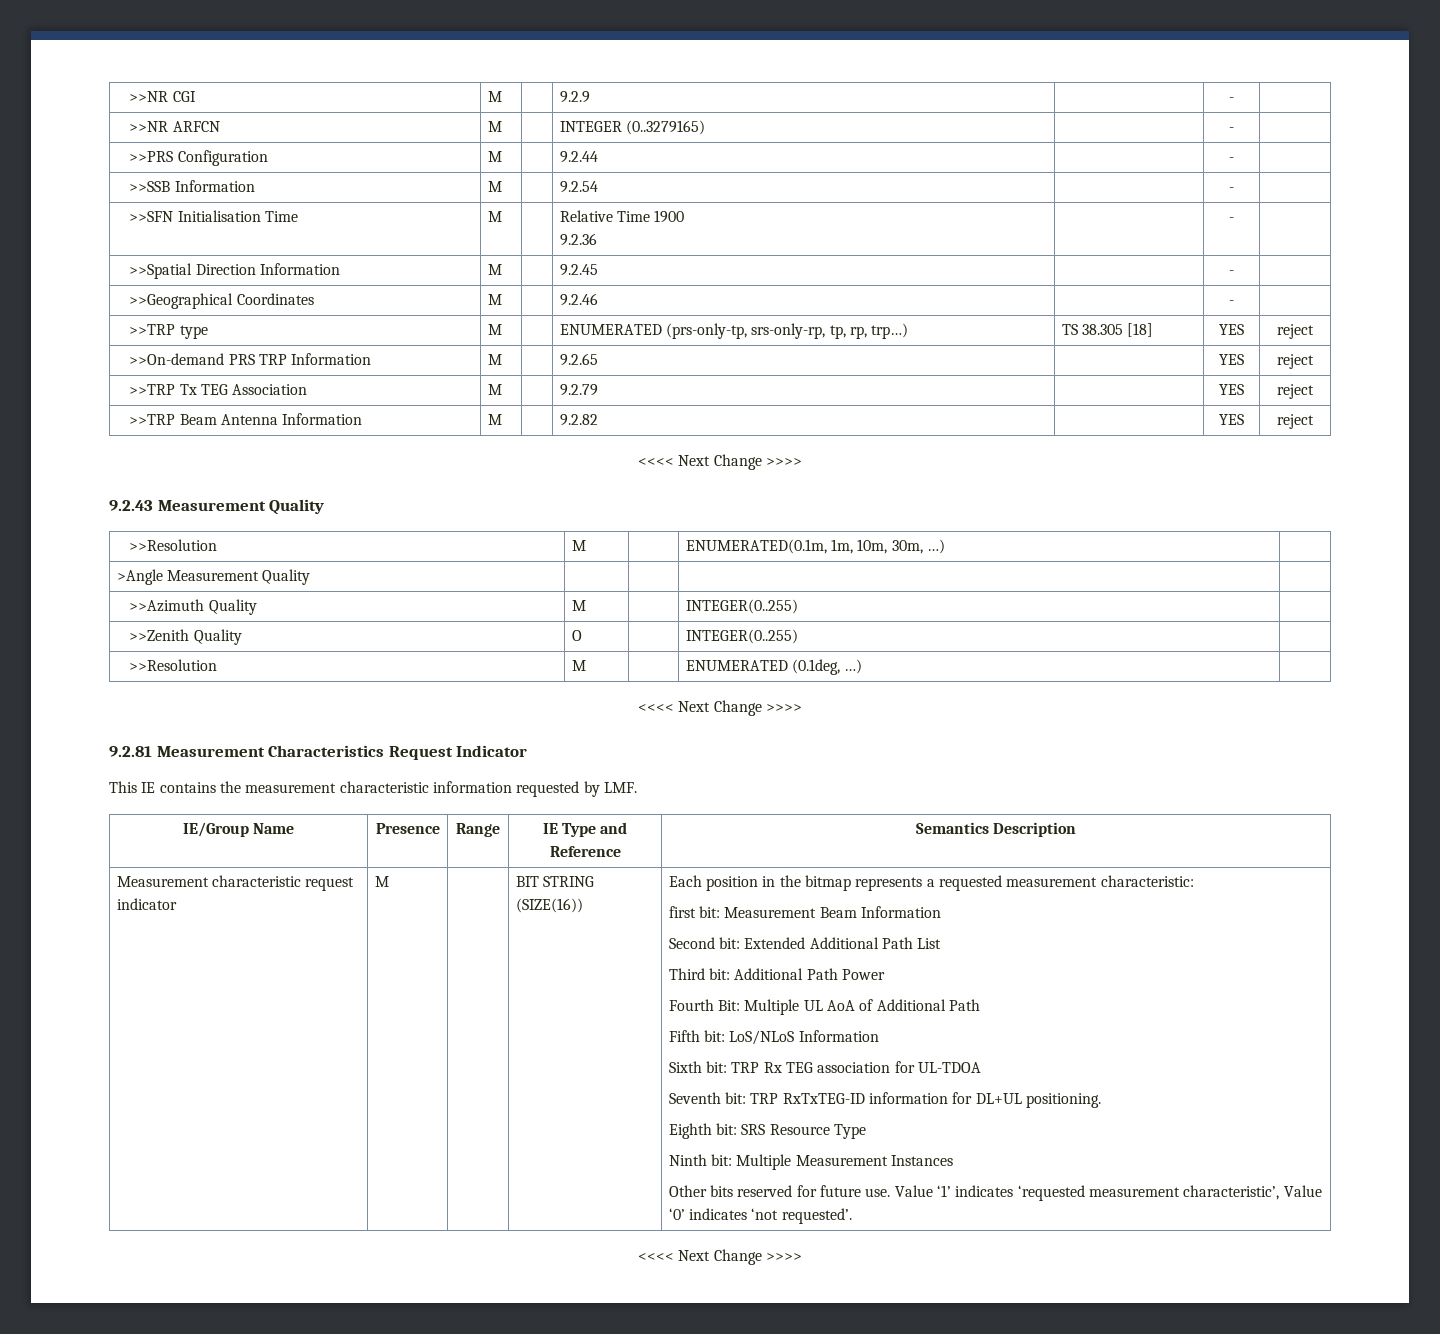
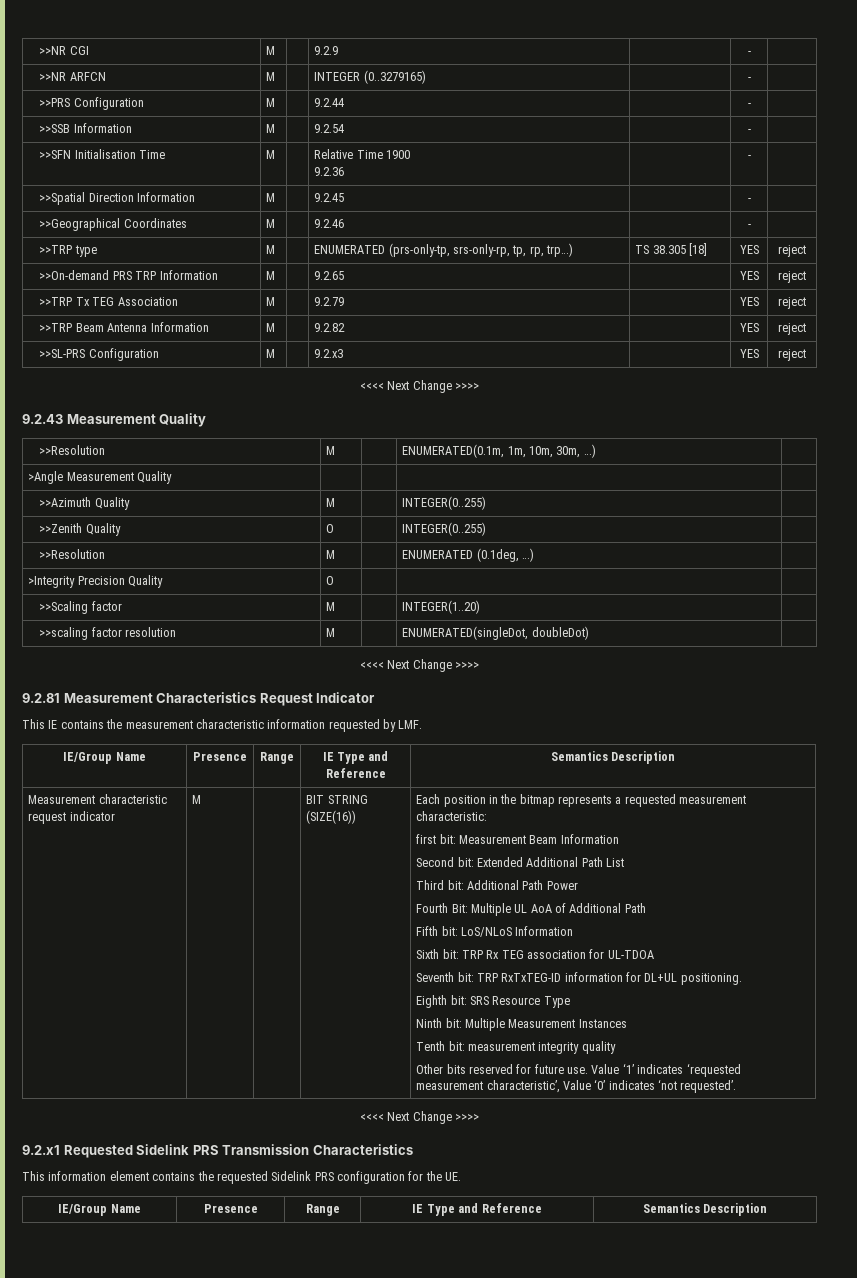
(1314, 421) none -> [39,348,159,361] [266,349,276,358] [314,349,344,358] [739,349,759,358] [778,349,806,361] // >>SL-PRS Configuration | M | | 9.2.x3 | | YES | reject
(863, 666) none -> [28,575,163,588] [326,576,335,585] [39,601,122,614] [326,602,336,611] [402,600,481,614] [39,627,177,640] [326,628,336,637] [402,626,589,640] // >Integrity Precision Quality | O | | | // >>Scaling factor | M | | INTEGER(1..20) | // >>scaling factor resolution | M | | ENUMERATED(singleDot, doubleDot) |
(953, 1160) none -> [416,1041,616,1054] // Tenth bit: measurement integrity quality
(802, 1257) none -> [22,1144,413,1158] [22,1171,462,1184] [58,1204,141,1216] [203,1204,258,1213] [305,1204,340,1216] [412,1203,542,1216] [642,1203,768,1216] // 9.2.x1 Requested Sidelink PRS Transmission Characteristics // This information element contains the requested Sidelink PRS configuration for the UE. // IE/Group Name | Presence | Range | IE Type and Reference | Semantics Description

